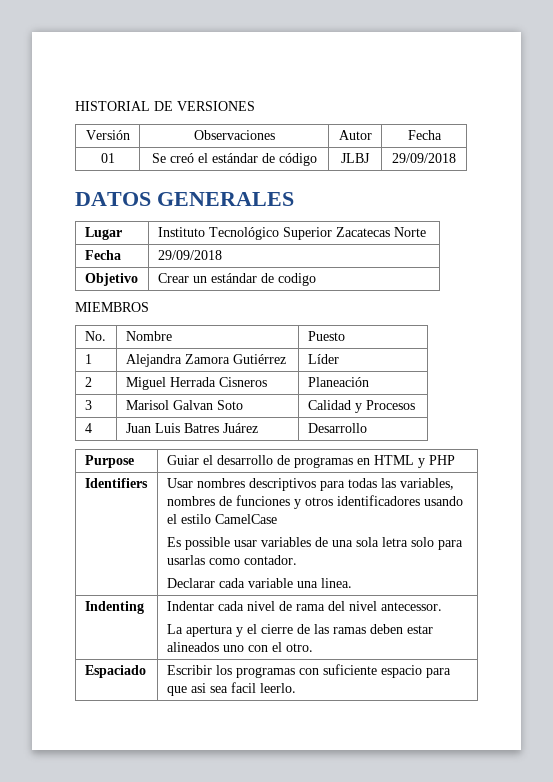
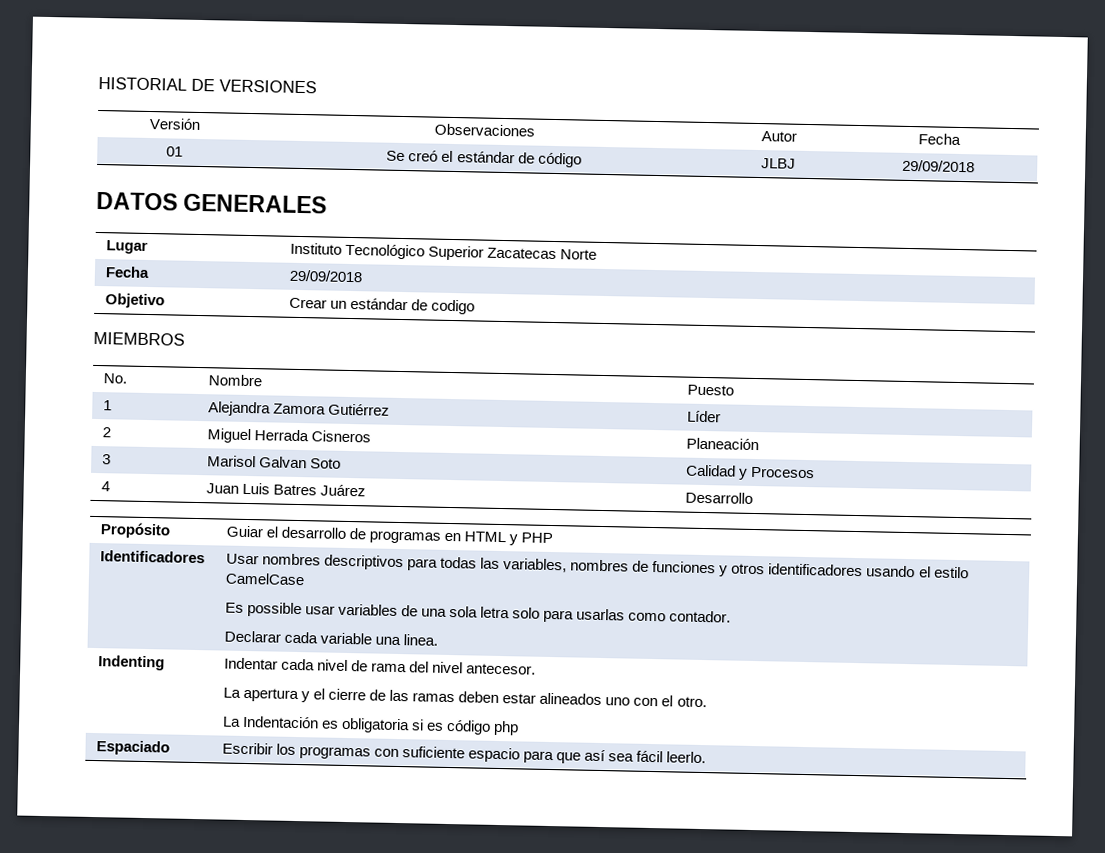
[84,455,134,468] Purpose -> [99,522,171,539] Propósito
[84,478,148,488] Identifiers -> [99,550,205,564] Identificadores
[380,602,442,611] antecessor. -> [466,663,537,675] antecesor.
(313, 647) none -> [222,715,520,736] // La Indentación es obligatoria si es código php
[190,682,256,693] asi sea facil -> [584,749,664,763] así sea fácil

